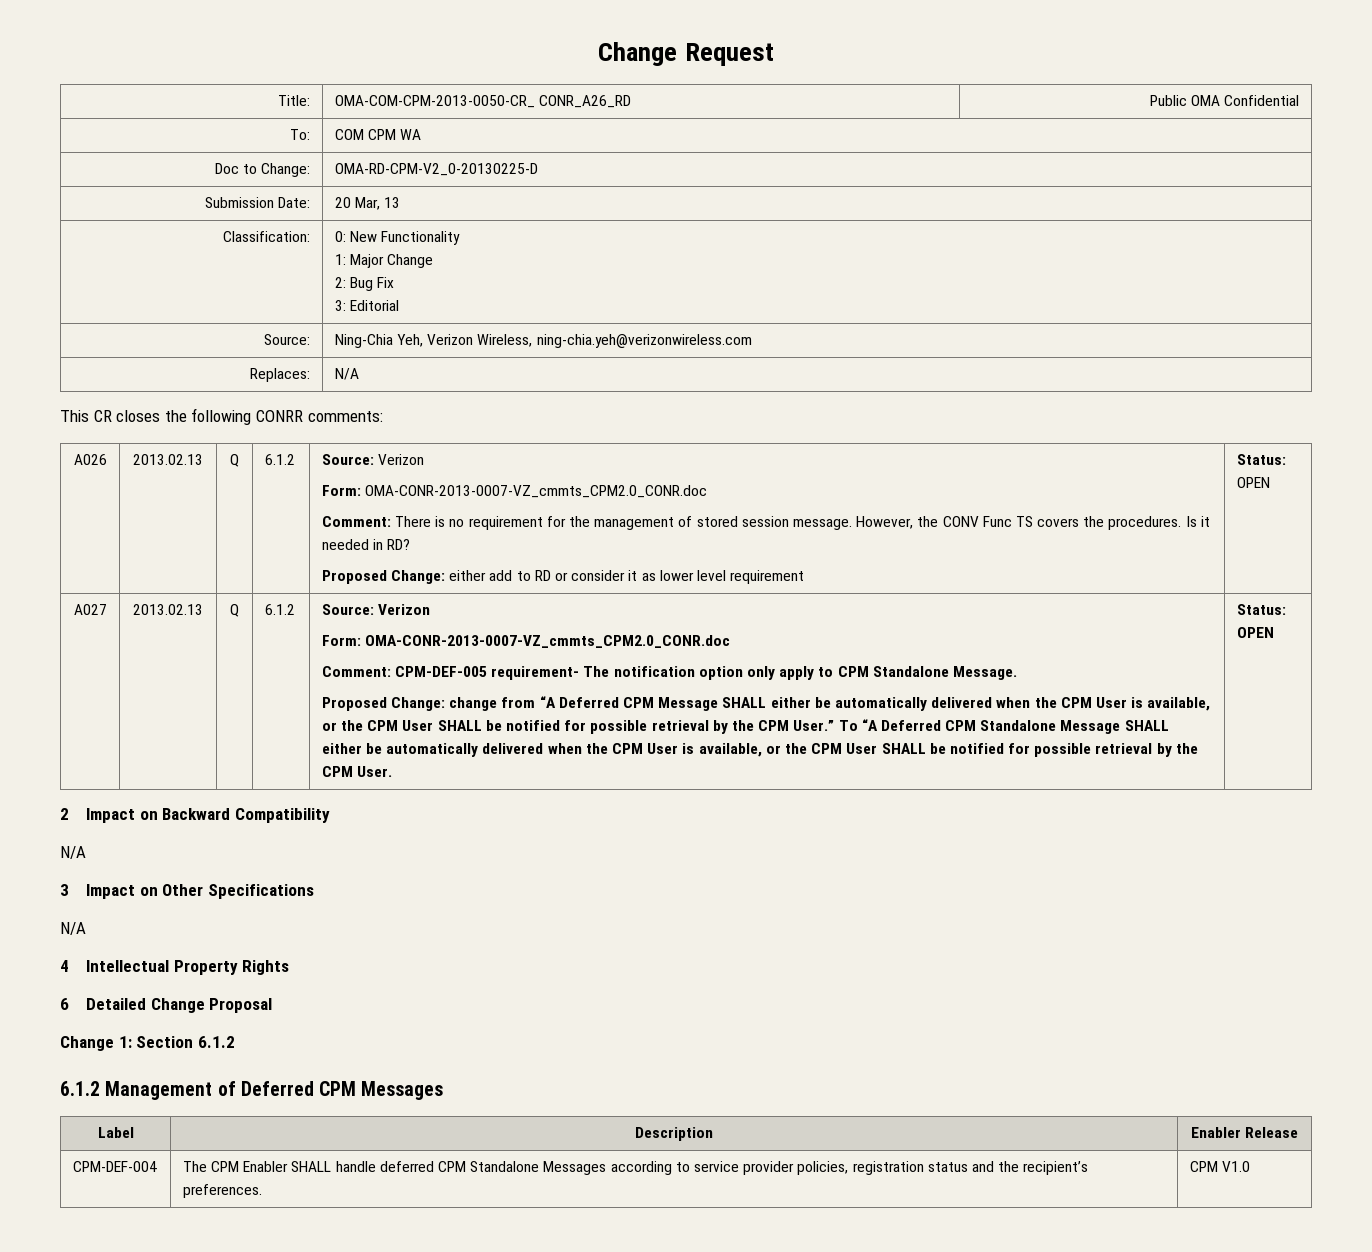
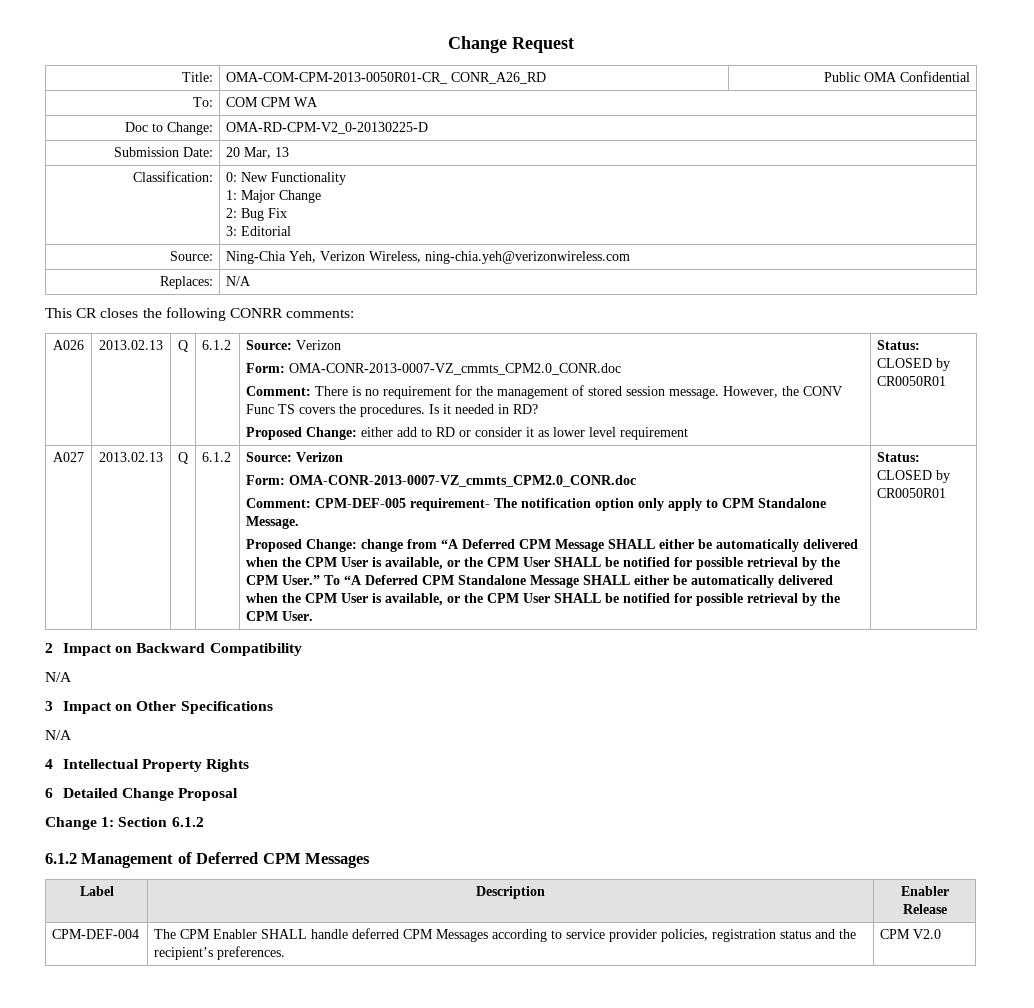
[334,95,535,108] OMA-COM-CPM-2013-0050-CR_ -> [226,72,449,84] OMA-COM-CPM-2013-0050R01-CR_
[1236,477,1270,488] OPEN -> [877,358,951,371] [877,376,947,386] CLOSED by CR0050R01
[1236,627,1274,638] OPEN -> [877,470,951,483] [877,488,947,498] CLOSED by CR0050R01
[470,1161,540,1172] Standalone -> (434, 934) none
[1222,1161,1251,1172] V1.0 -> [913,929,942,939] V2.0

